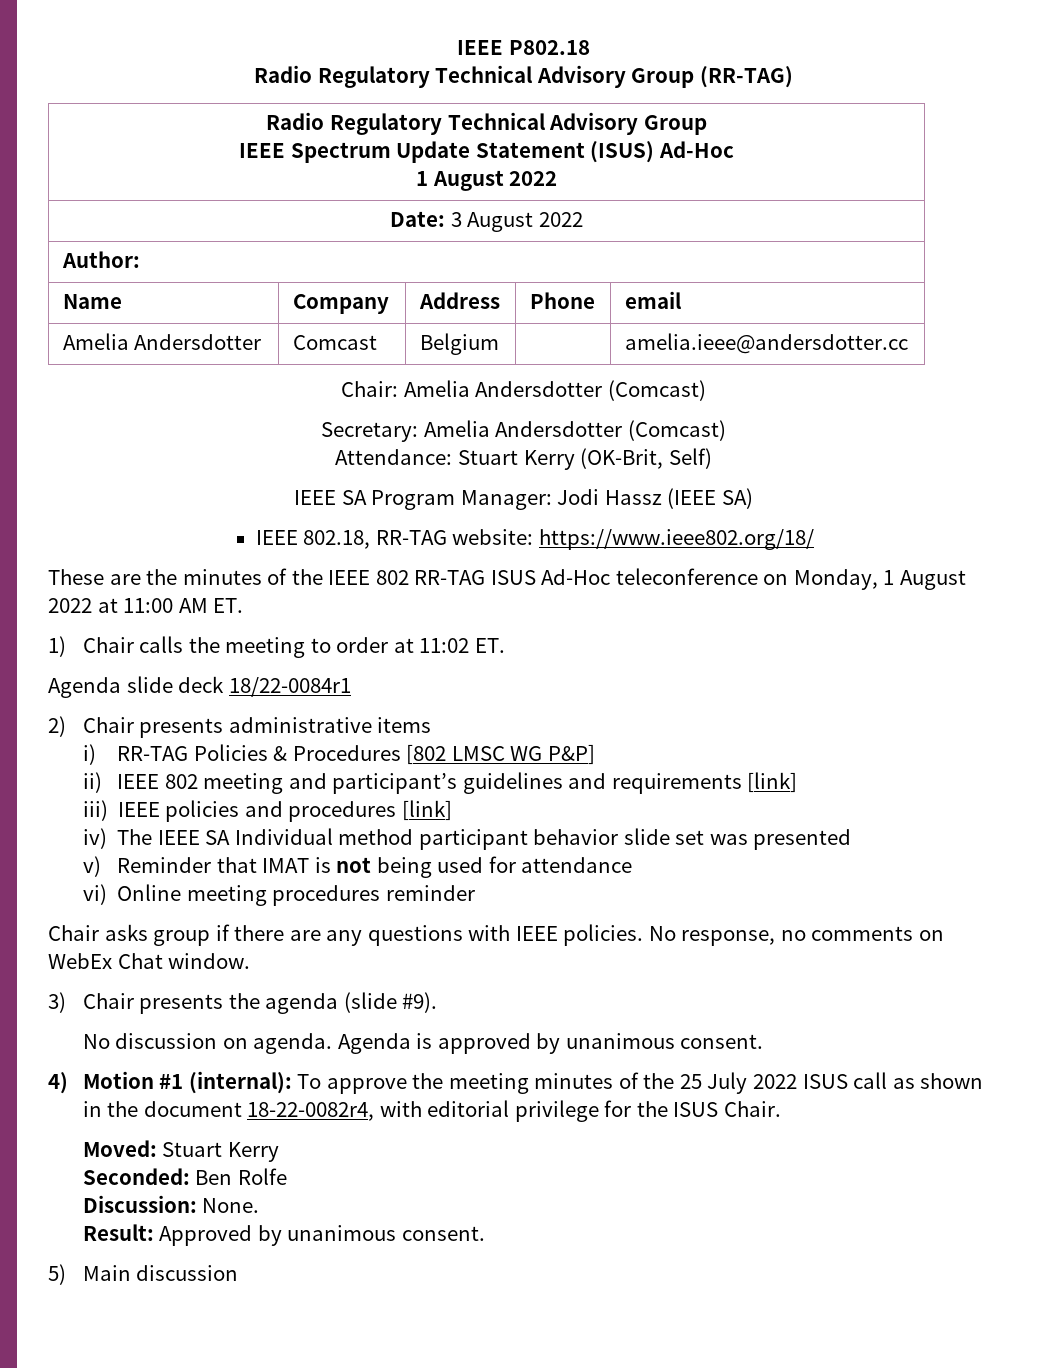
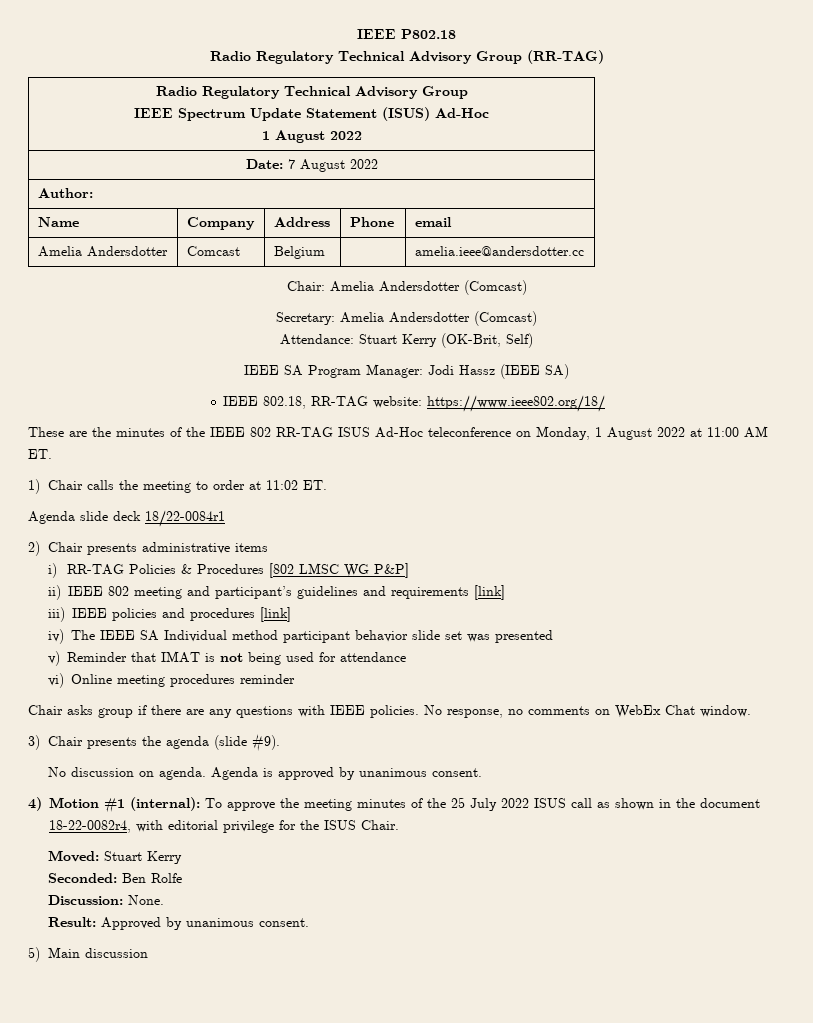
[450,212,462,227] 3 -> [287,159,295,169] 7

